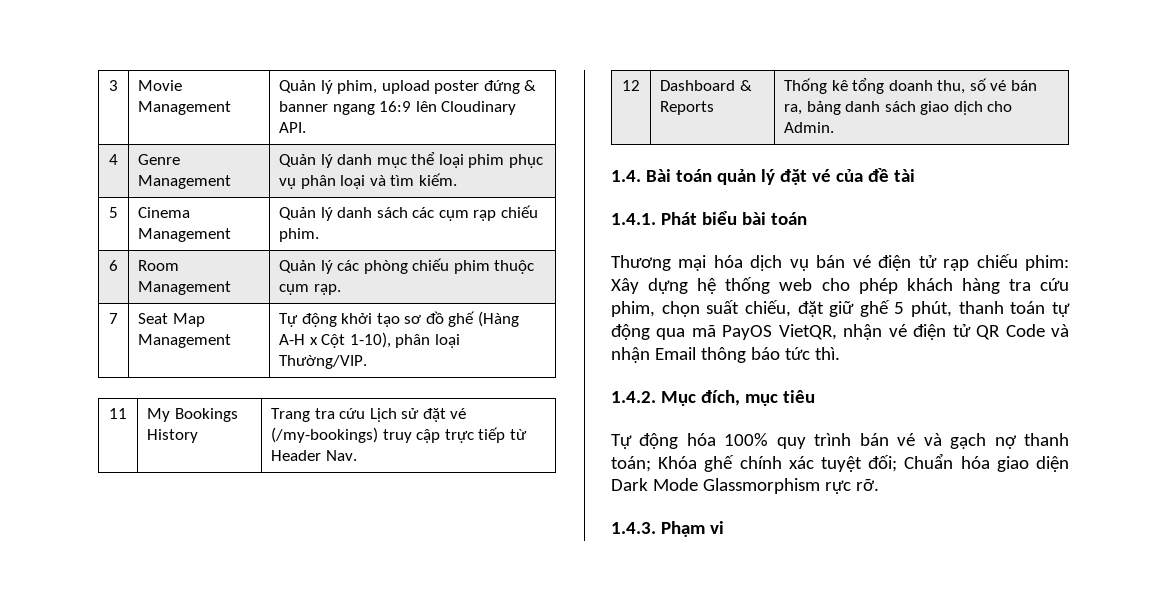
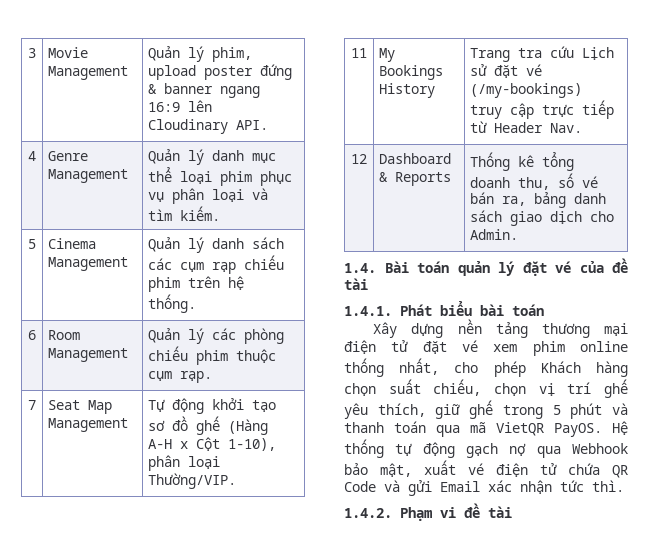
[279,228,320,242] phim. -> [148,276,245,292] [148,294,197,313] phim trên hệ thống.
[611,254,1069,271] [611,277,1069,294] [611,300,1070,317] [611,324,1069,340] [611,347,840,363] [611,390,815,406] [611,433,1069,449] [611,453,1069,472] [611,478,879,494] [611,521,724,537] Thương mại hóa dịch vụ bán vé điện tử rạp chiếu phim: Xây dựng hệ thống web cho phép khách hàng tra cứu phim, chọn suất chiếu, đặt giữ ghế 5 phút, thanh toán tự động qua mã PayOS VietQR, nhận vé điện tử QR Code và nhận Email thông báo tức thì. // 1.4.2. Mục đích, mục tiêu // Tự động hóa 100% quy trình bán vé và gạch nợ thanh toán; Khóa ghế chính xác tuyệt đối; Chuẩn hóa giao diện Dark Mode Glassmorphism rực rỡ. // 1.4.3. Phạm vi -> [373,319,628,338] [344,340,628,356] [344,358,628,377] [344,379,628,398] [344,400,628,419] [344,421,628,437] [344,439,628,458] [344,460,628,478] [344,480,624,496] [344,503,512,521] Xây dựng nền tảng thương mại điện tử đặt vé xem phim online thống nhất, cho phép Khách hàng chọn suất chiếu, chọn vị trí ghế yêu thích, giữ ghế trong 5 phút và thanh toán qua mã VietQR PayOS. Hệ thống tự động gạch nợ qua Webhook bảo mật, xuất vé điện tử chứa QR Code và gửi Email xác nhận tức thì. // 1.4.2. Phạm vi đề tài

